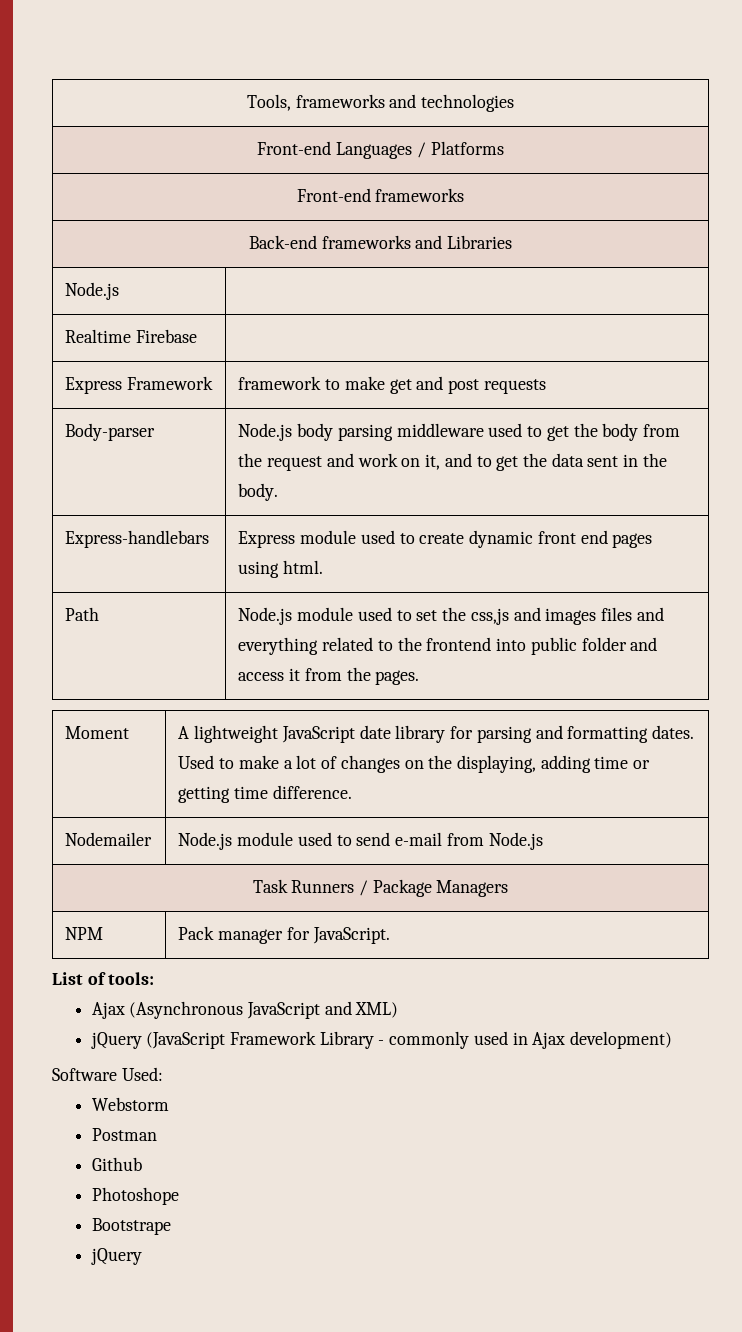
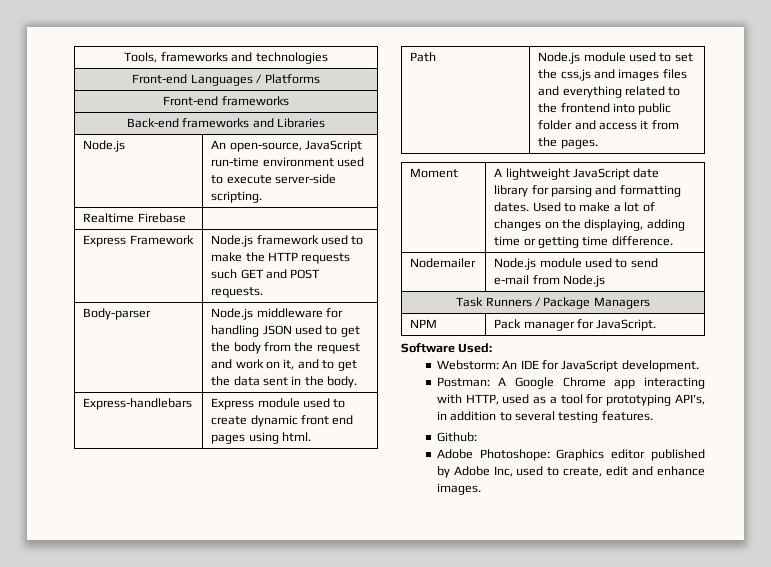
[65,329,198,343] [65,376,214,394] [238,376,546,394] [65,423,156,441] [238,423,484,441] // Realtime Firebase | // Express Framework | framework to make get and post requests // Body-parser | Node.js body parsing middleware -> [211,140,363,152] [211,157,365,167] [211,174,337,184] [211,191,263,203] [83,213,186,223] [83,235,194,247] [211,235,364,247] [211,252,351,264] [211,269,320,279] [211,287,264,298] [83,308,152,320] [211,308,344,320] [211,325,292,337] An open-source, JavaScript run-time environment used to execute server-side scripting. // Realtime Firebase | // Express Framework | Node.js framework used to make the HTTP requests such GET and POST requests. // Body-parser | Node.js middleware for handling JSON
[52,972,155,985] [91,1001,399,1019] [90,1031,673,1049] [52,1067,163,1081] [91,1097,169,1111] [91,1128,157,1141] [91,1157,142,1171] [91,1187,179,1205] [91,1218,171,1235] [90,1248,142,1265] List of tools: // Ajax (Asynchronous JavaScript and XML) // jQuery (JavaScript Framework Library - commonly used in Ajax development) // Software Used: // Webstorm // Postman // Github // Photoshope // Bootstrape // jQuery -> [401,343,493,353] [436,360,699,372] [436,377,705,389] [436,394,705,406] [436,411,653,423] [436,432,477,442] [436,449,705,461] [436,466,705,478] [436,483,481,495] Software Used: // Webstorm: An IDE for JavaScript development. // Postman: A Google Chrome app interacting with HTTP, used as a tool for prototyping API’s, in addition to several testing features. // Github: // Adobe Photoshope: Graphics editor published by Adobe Inc, used to create, edit and enhance images.

